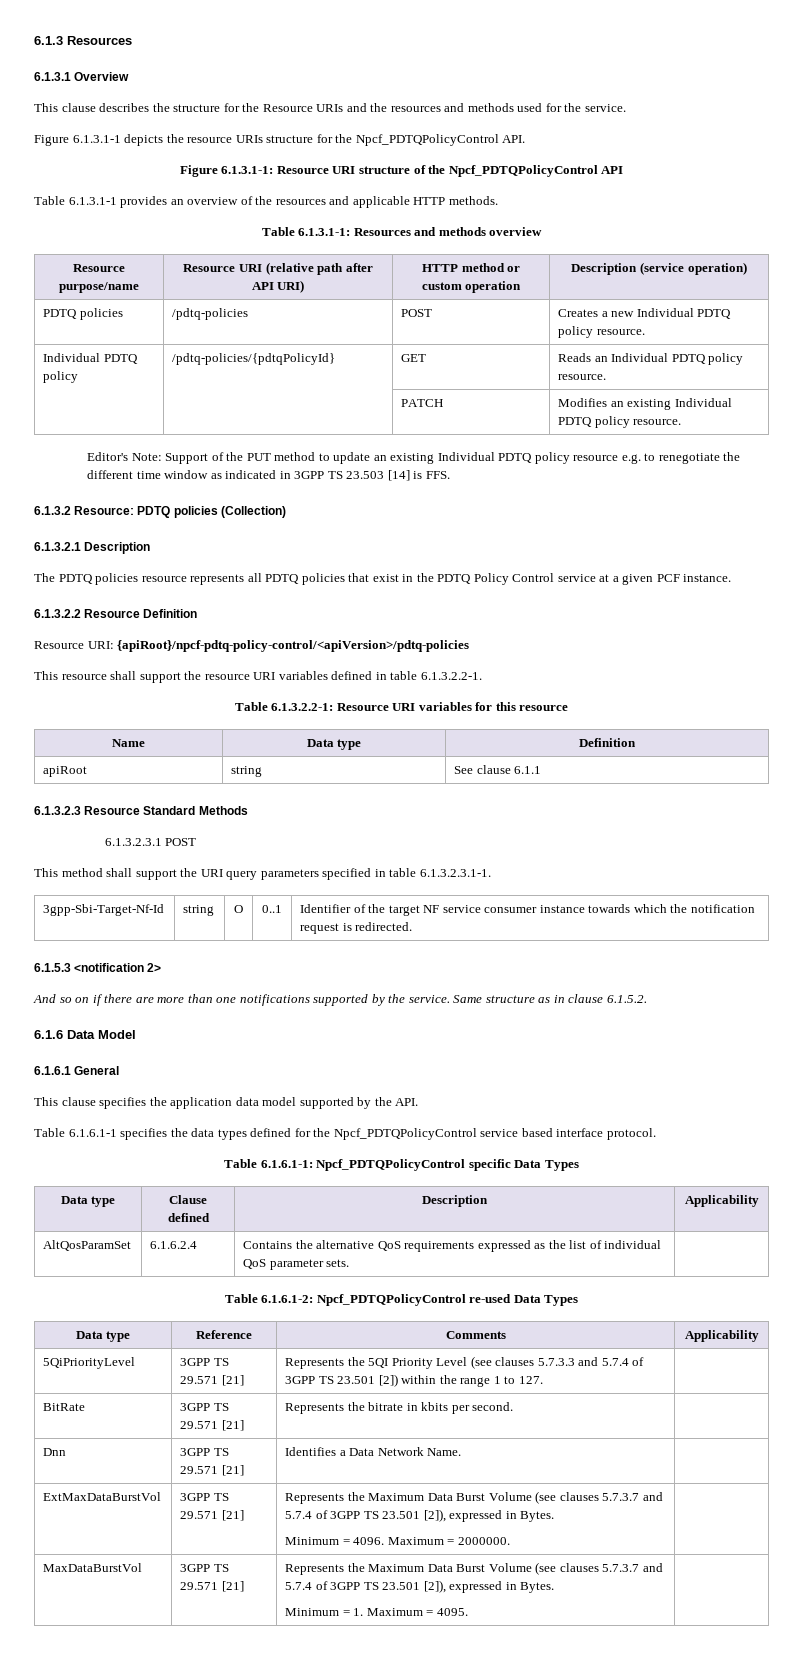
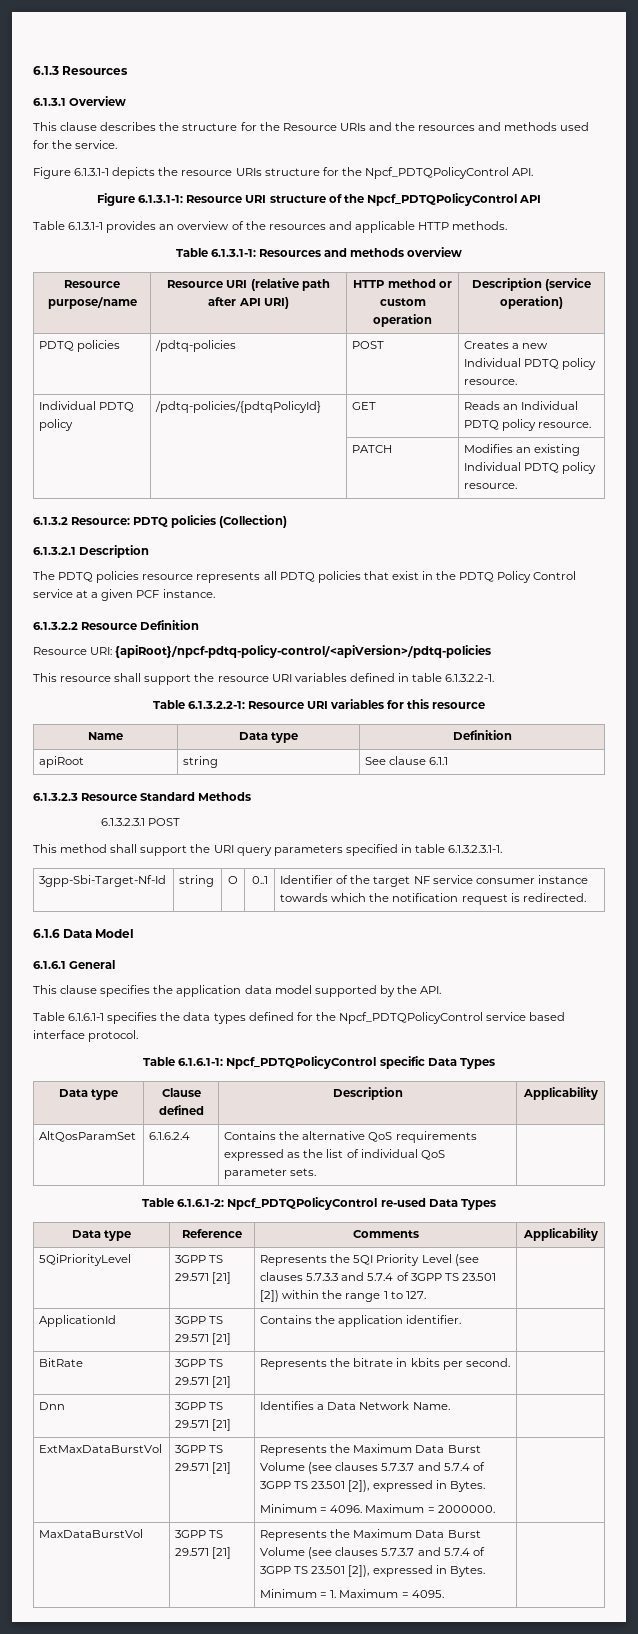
[87,452,741,464] [87,470,450,481] // Editor's Note: Support of the PUT method to update an existing Individual PDTQ policy resource e.g. to renegotiate the different time window as indicated in 3GPP TS 23.503 [14] is FFS. -> (518, 486) none
[34,963,162,972] [33,994,647,1006] // 6.1.5.3 <notification 2> // And so on if there are more than one notifications supported by the service. Same structure as in clause 6.1.5.2. -> (586, 897) none
(543, 1380) none -> [39,1315,117,1327] [175,1316,224,1324] [175,1333,232,1345] [260,1315,462,1327] // ApplicationId | 3GPP TS 29.571 [21] | Contains the application identifier. |

